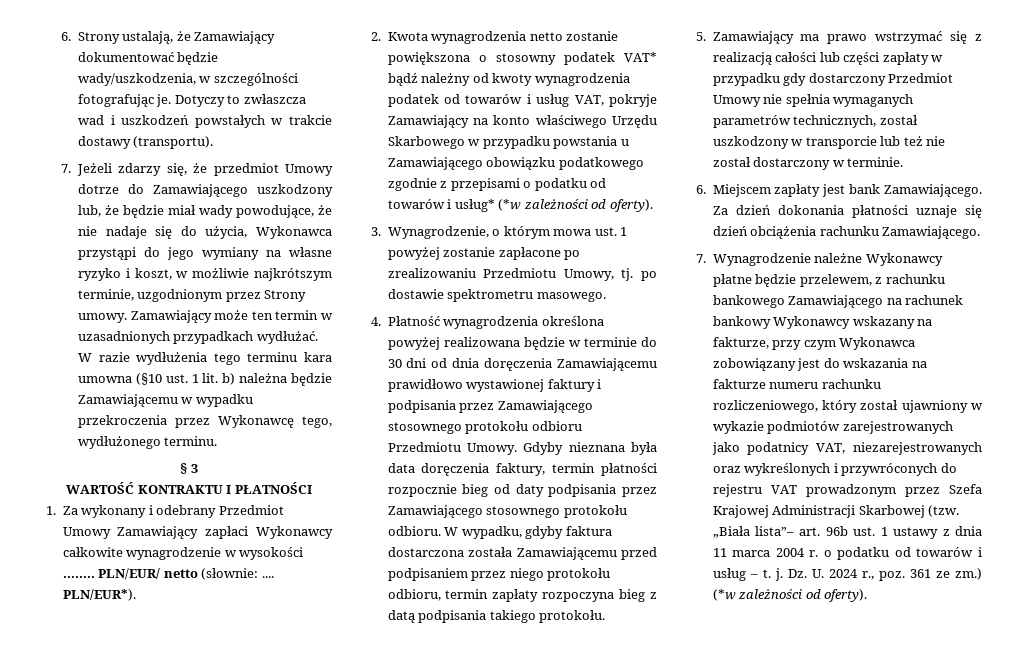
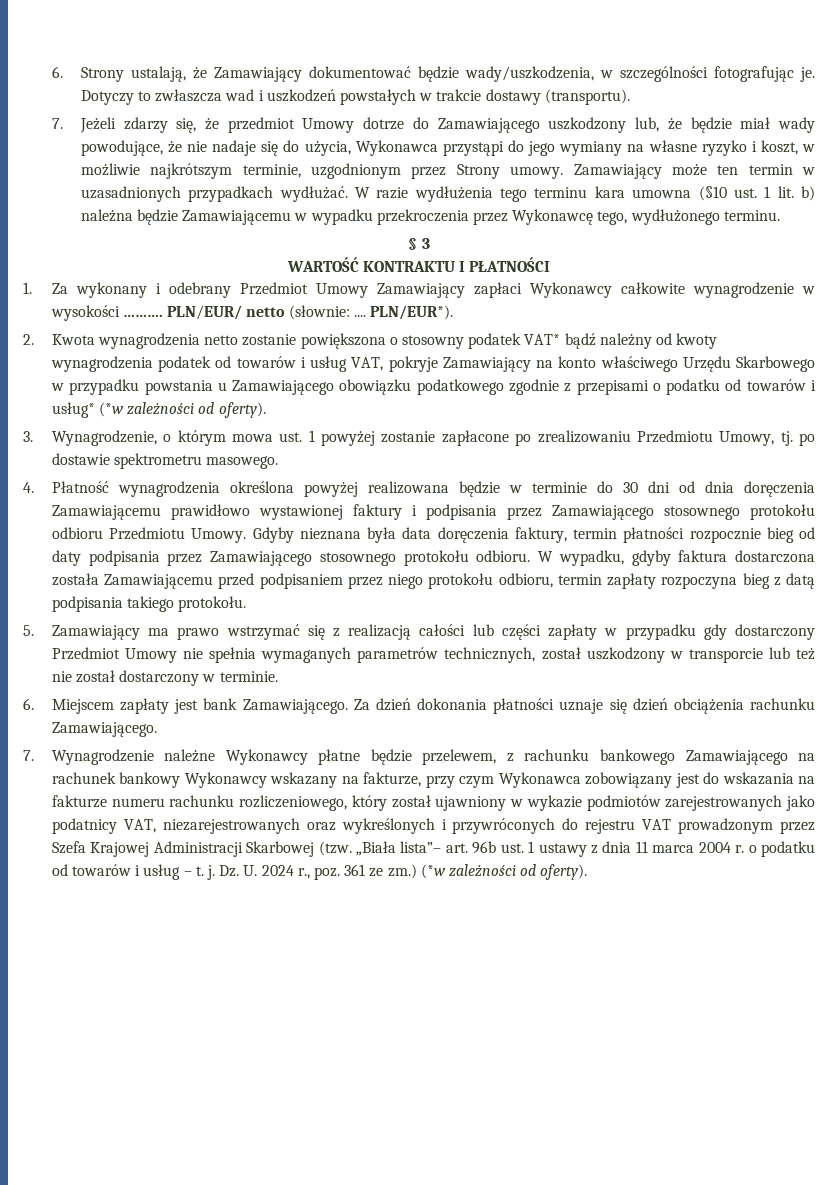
[62,575,95,578] …….. -> [123,314,164,317] ……….

